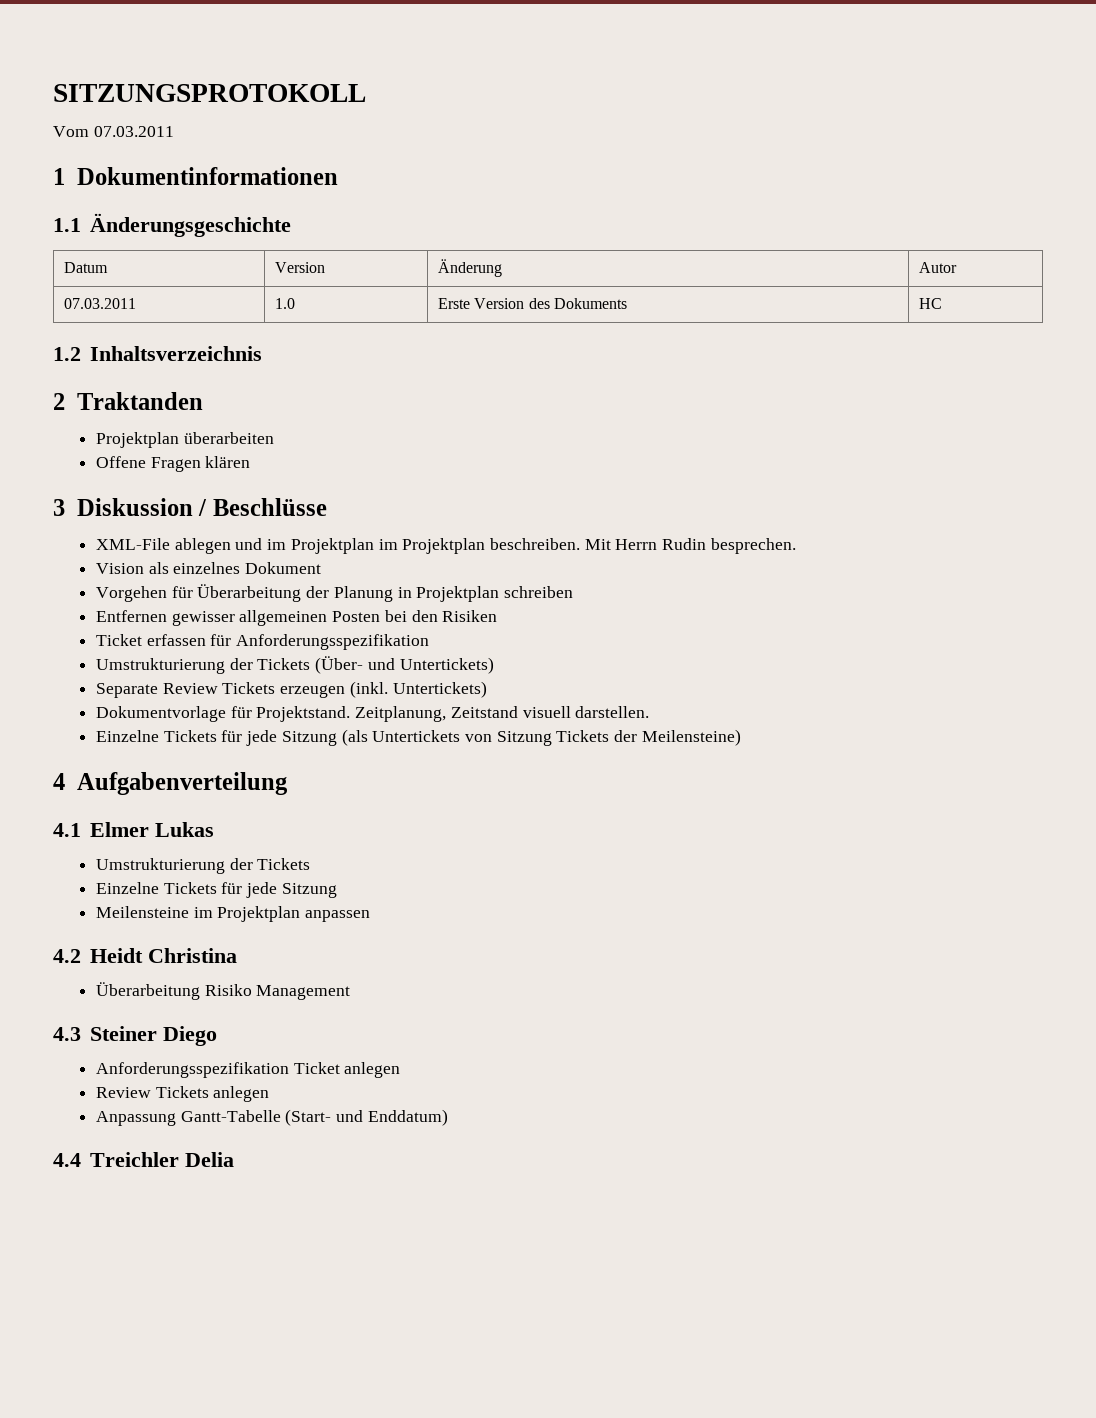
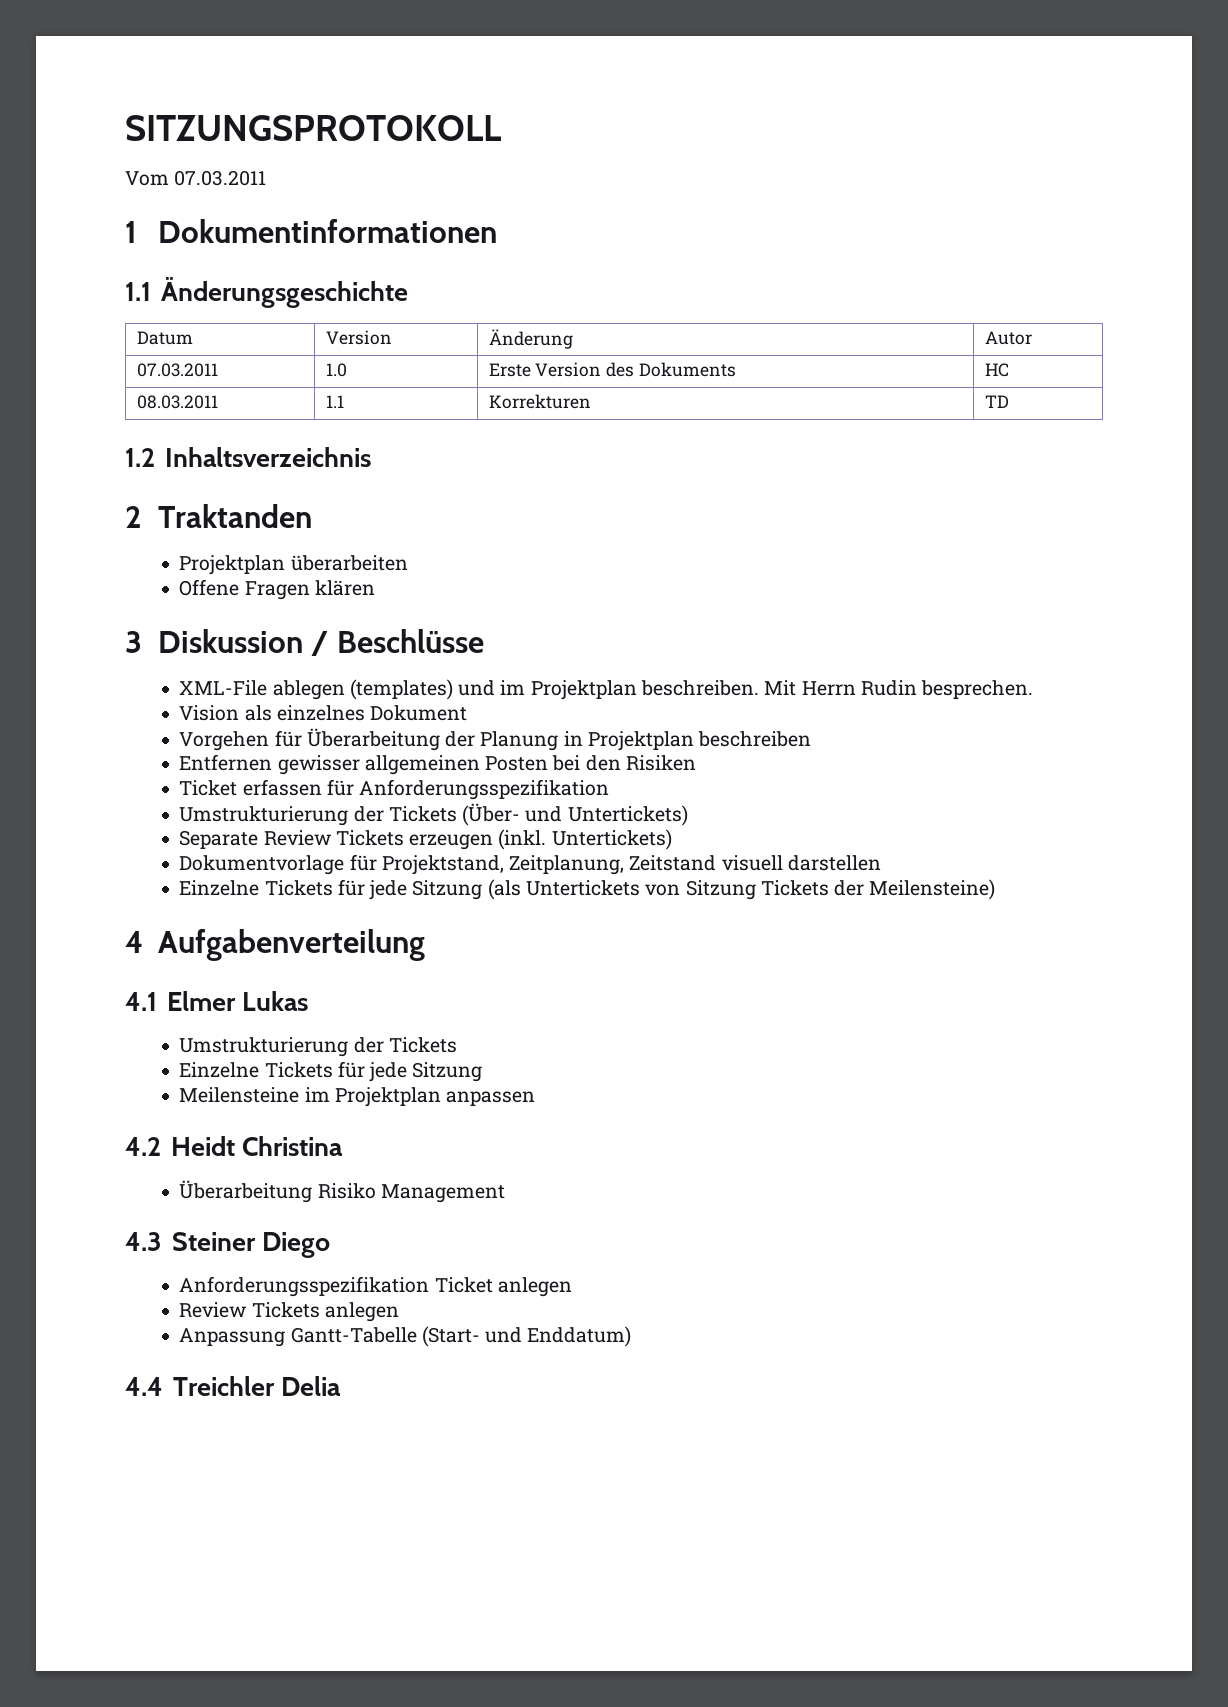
(943, 303) none -> [136,395,218,409] [325,395,344,408] [488,394,591,409] [984,395,1009,408] // 08.03.2011 | 1.1 | Korrekturen | TD
(231, 546) none -> [349,679,453,700] (templates)
[378,538,486,554] im Projektplan -> (637, 690) none
[504,586,574,598] schreiben -> [698,731,812,747] beschreiben
[256,706,351,722] Projektstand. -> [381,855,504,875] Projektstand,
[575,706,650,718] darstellen. -> [787,855,881,871] darstellen

